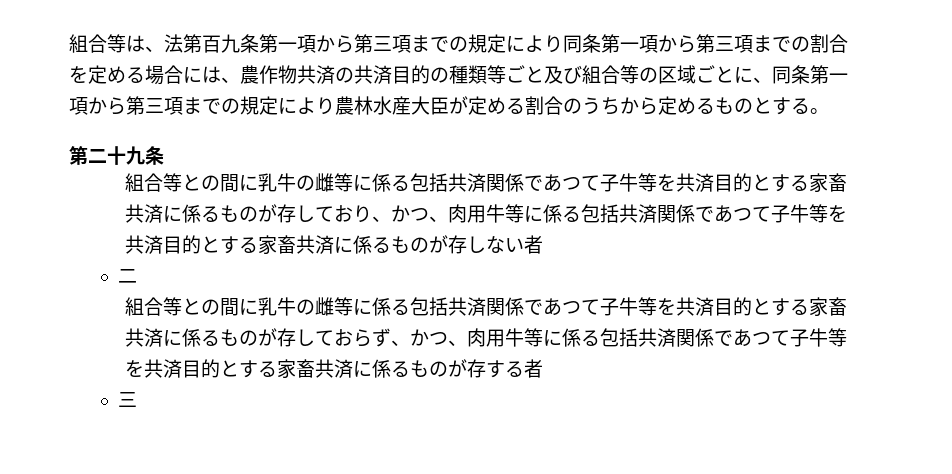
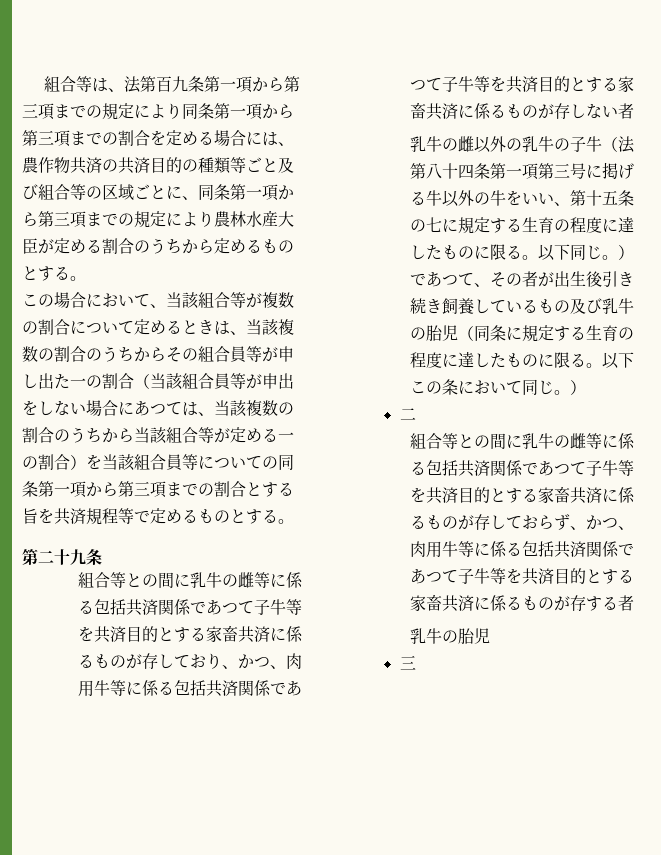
(829, 111) none -> [22,292,294,309] [22,319,294,336] [22,346,294,362] [22,373,294,390] [22,400,294,417] [22,427,294,444] [22,454,294,471] [22,481,294,498] [22,508,294,525] // この場合において、当該組合等が複数の割合について定めるときは、当該複数の割合のうちからその組合員等が申し出た一の割合（当該組合員等が申出をしない場合にあつては、当該複数の割合のうちから当該組合等が定める一の割合）を当該組合員等についての同条第一項から第三項までの割合とする旨を共済規程等で定めるものとする。
(544, 244) none -> [410,136,636,153] [410,162,635,180] [410,190,635,207] [410,216,635,234] [410,244,635,261] [410,271,635,288] [410,298,635,314] [410,325,635,342] [410,351,635,369] [410,379,587,395] // 乳牛の雌以外の乳牛の子牛（法第八十四条第一項第三号に掲げる牛以外の牛をいい、第十五条の七に規定する生育の程度に達したものに限る。以下同じ。）であつて、その者が出生後引き続き飼養しているもの及び乳牛の胎児（同条に規定する生育の程度に達したものに限る。以下この条において同じ。）
(544, 368) none -> [410,628,491,644] // 乳牛の胎児

